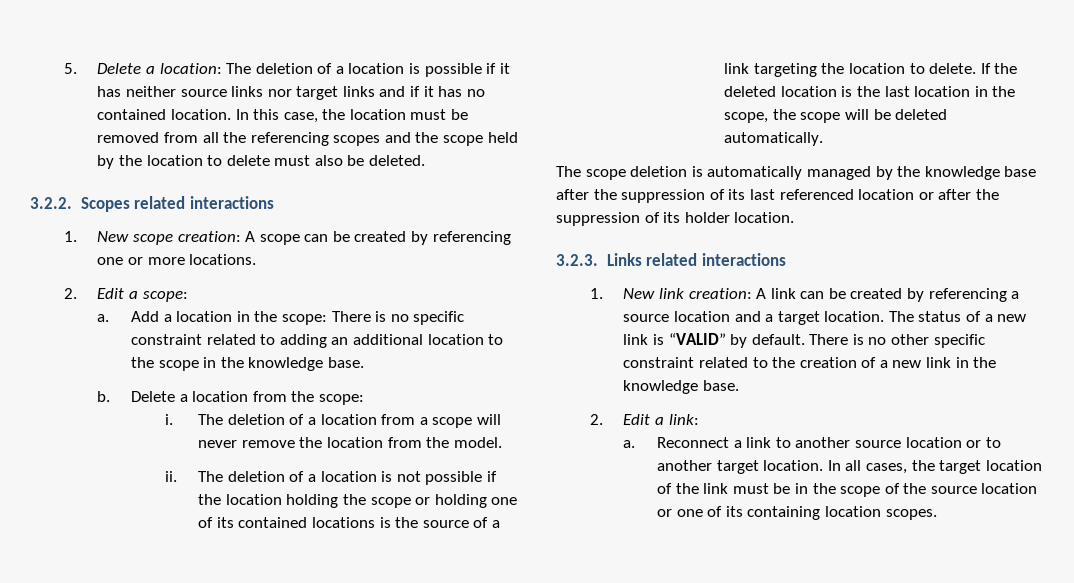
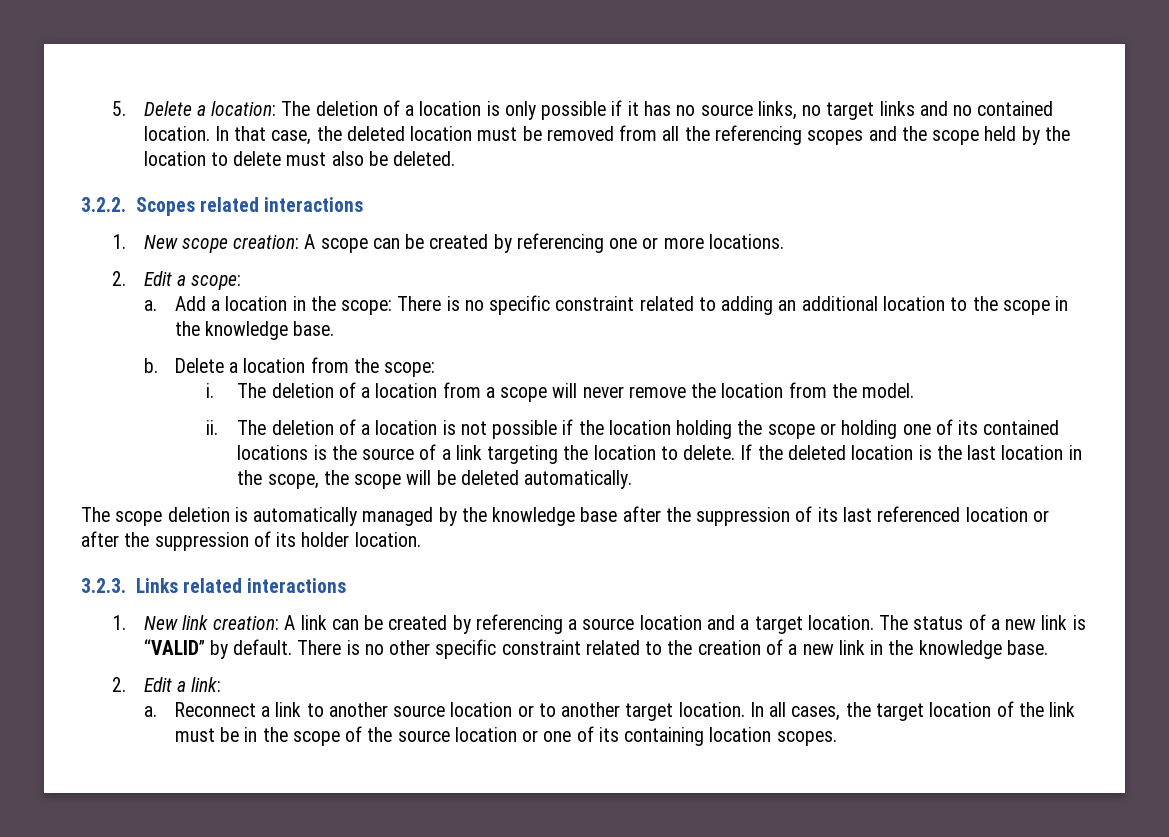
(421, 68) none -> [504,101,536,120] only
[125,86,463,100] neither source links nor target links and if it has -> [676,101,948,120] no source links, no target links and
[253,109,280,120] this -> [234,126,267,141] that
(346, 114) none -> [346,126,405,141] deleted

